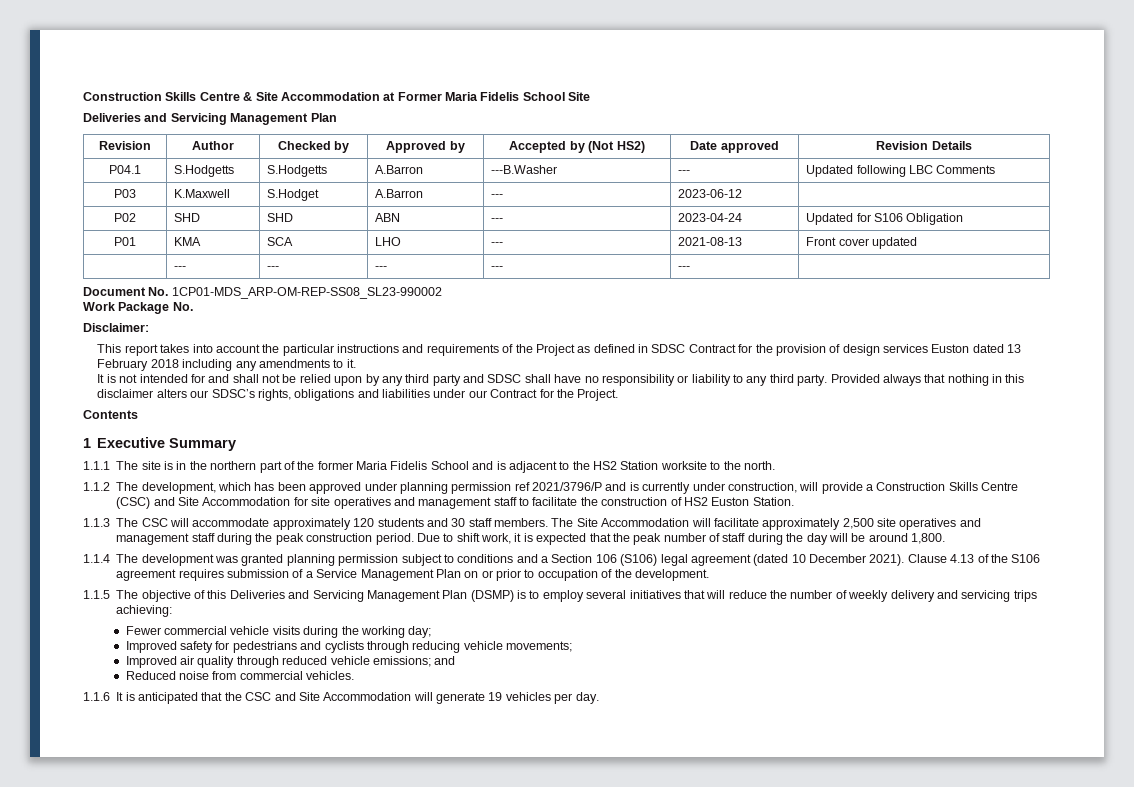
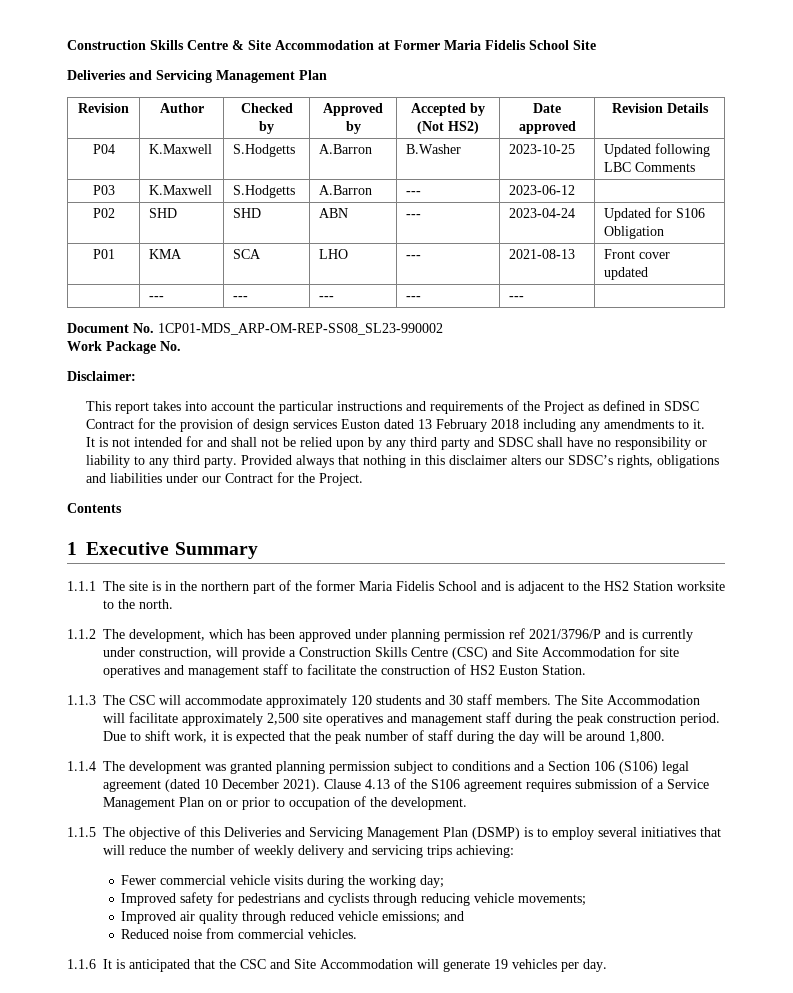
[109,165,141,174] [174,165,235,177] [267,165,328,177] [375,165,424,174] [491,165,558,174] [678,170,691,174] P04.1 | S.Hodgetts | S.Hodgetts | A.Barron | ---B.Washer | --- -> [92,144,115,154] [149,144,213,154] [233,144,296,157] [319,144,373,154] [406,144,462,154] [509,144,576,154] P04 | K.Maxwell | S.Hodgetts | A.Barron | B.Washer | 2023-10-25
[267,189,320,201] S.Hodget -> [233,185,296,198] S.Hodgetts

